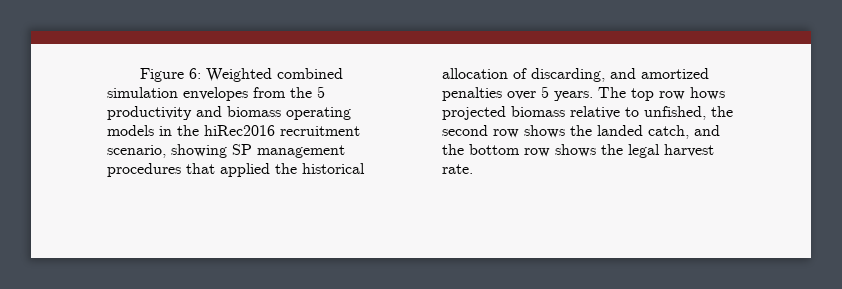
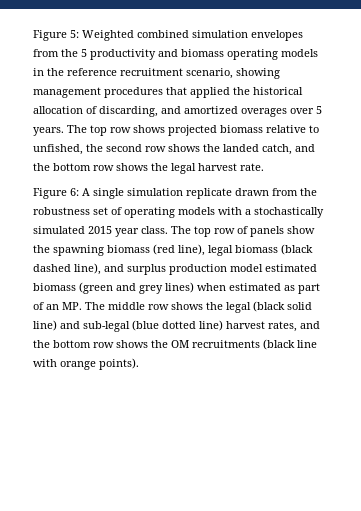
[139,68,201,82] Figure 6: -> [33,30,79,41] Figure 5:
[204,125,275,136] hiRec2016 -> [67,68,117,76] reference
[232,144,252,155] SP -> (280, 73) none
[442,87,502,101] penalties -> [241,108,287,117] overages
[690,87,725,100] hows -> [133,125,165,133] shows
(473, 169) none -> [33,188,317,199] [33,207,324,218] [33,226,315,237] [33,244,313,256] [33,263,317,275] [33,282,320,294] [33,301,312,313] [33,320,320,332] [33,339,317,350] [33,358,139,370] // Figure 6: A single simulation replicate drawn from the robustness set of operating models with a stochastically simulated 2015 year class. The top row of panels show the spawning biomass (red line), legal biomass (black dashed line), and surplus production model estimated biomass (green and grey lines) when estimated as part of an MP. The middle row shows the legal (black solid line) and sub-legal (blue dotted line) harvest rates, and the bottom row shows the OM recruitments (black line with orange points).

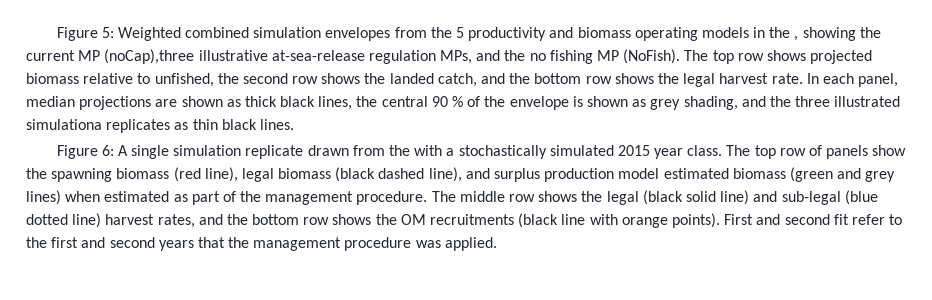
[67,68,280,79] [33,87,303,98] [33,106,322,117] [33,127,64,136] reference recruitment scenario, showing management procedures that applied the historical allocation of discarding, and amortized overages over 5 years. -> [794,27,881,41] [26,49,681,64] , showing the current MP (noCap),three illustrative at-sea-release regulation MPs, and the no fishing MP (NoFish).
(264, 167) none -> [806,73,899,87] [26,96,901,110] [26,119,294,133] In each panel, median projections are shown as thick black lines, the central 90 % of the envelope is shown as grey shading, and the three illustrated simulationa replicates as thin black lines.
[33,207,215,218] robustness set of operating models -> (410, 150) none
[46,302,82,310] an MP. -> [240,191,428,205] the management procedure.
(139, 364) none -> [724,214,903,225] [26,237,497,251] First and second fit refer to the first and second years that the management procedure was applied.

